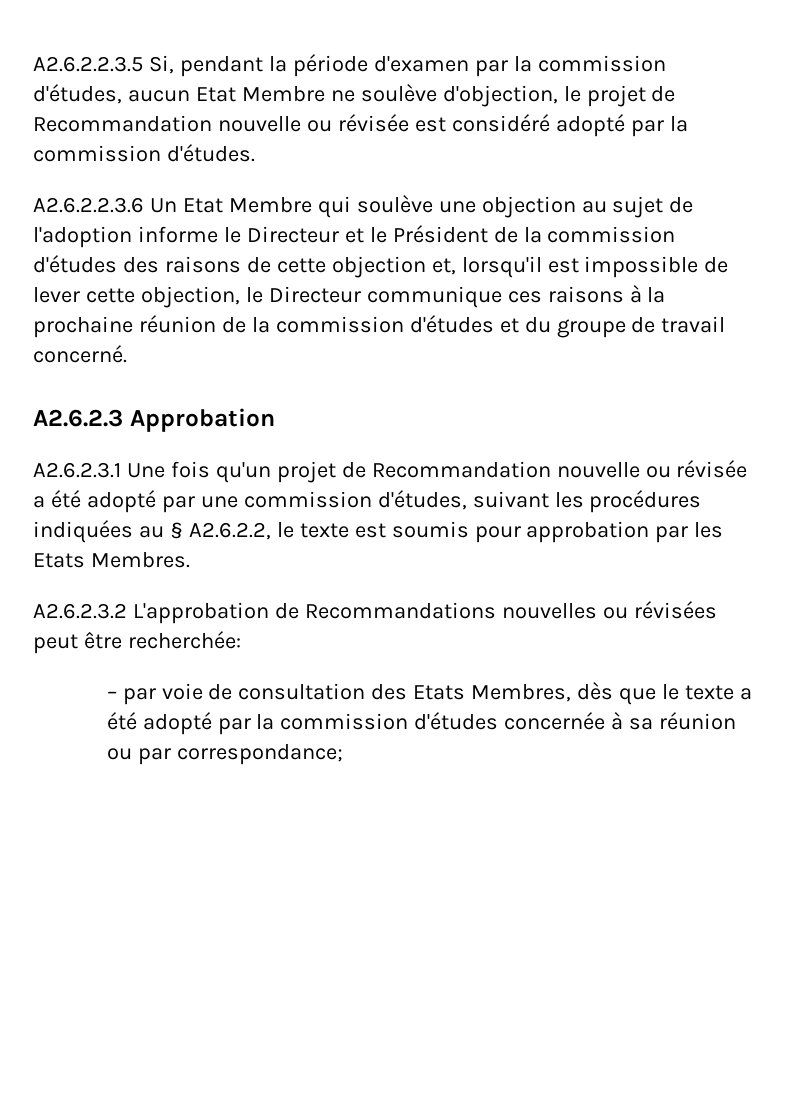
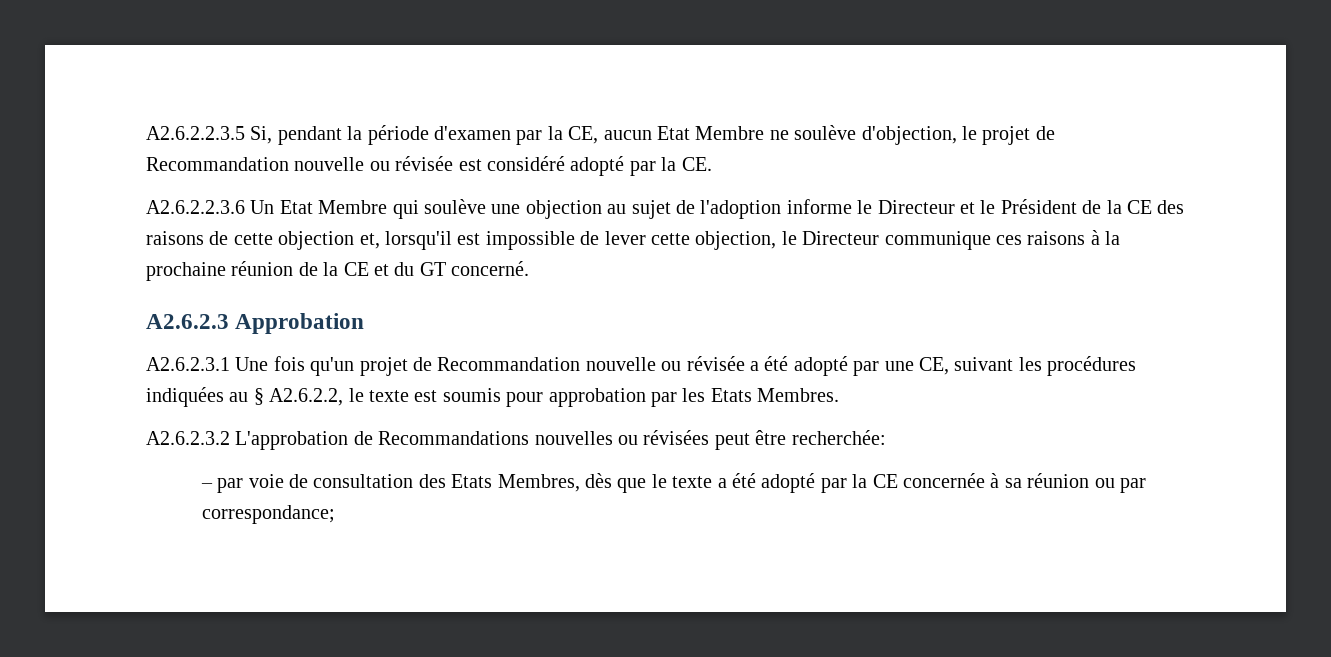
[537,55,666,72] [33,84,122,104] commission d'études, -> [568,126,599,144] CE,
[33,144,255,162] commission d'études. -> [681,157,712,171] CE.
[547,226,676,243] [33,255,117,273] commission d'études -> [1126,200,1152,214] CE
[275,315,726,338] commission d'études et du groupe de travail -> [343,262,446,276] CE et du GT
[243,490,467,510] commission d'études, -> [918,357,949,375] CE,
[280,712,499,730] commission d'études -> [872,474,898,488] CE

